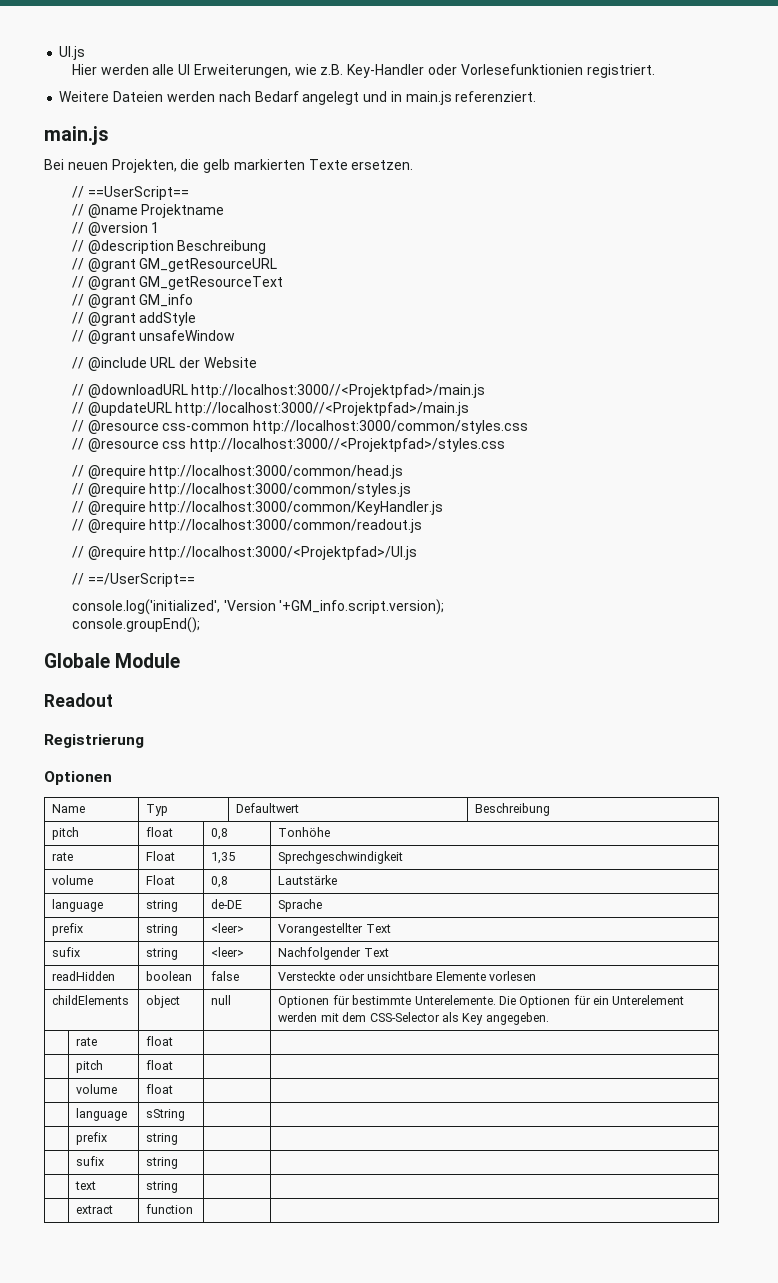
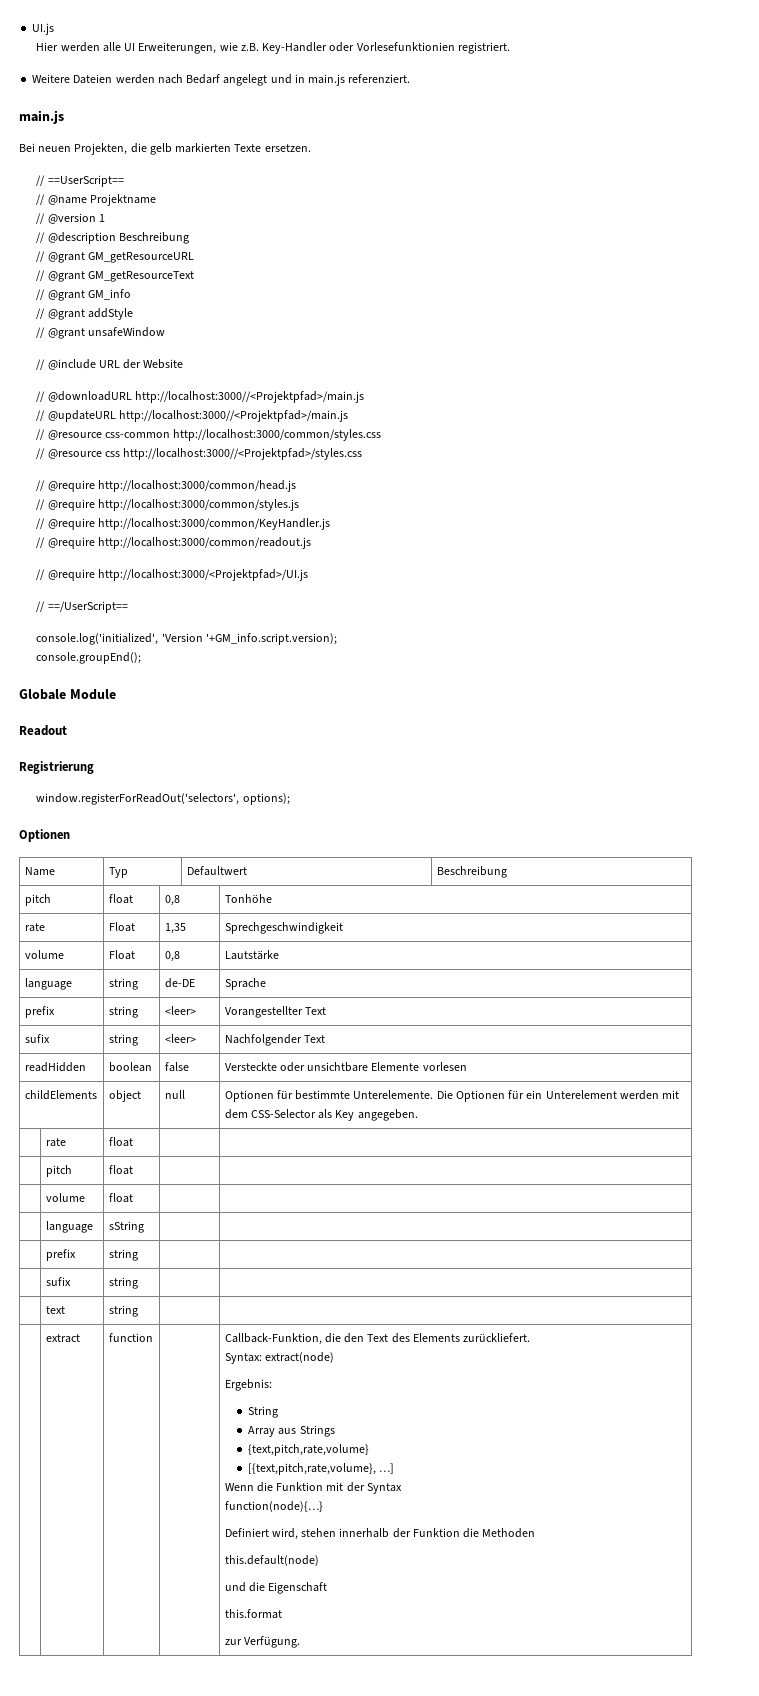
(144, 741) none -> [36,793,290,805] // window.registerForReadOut('selectors', options);
(194, 1209) none -> [224,1333,531,1345] [224,1352,334,1364] [224,1379,272,1391] [248,1406,279,1418] [248,1425,335,1437] [248,1444,370,1456] [248,1463,395,1475] [224,1482,402,1494] [224,1501,323,1512] [224,1528,536,1540] [224,1555,319,1566] [224,1582,328,1594] [224,1609,282,1619] [224,1636,300,1648] Callback-Funktion, die den Text des Elements zurückliefert. // Syntax: extract(node) // Ergebnis: // String // Array aus Strings // {text,pitch,rate,volume} // [{text,pitch,rate,volume}, …] // Wenn die Funktion mit der Syntax // function(node){…} // Definiert wird, stehen innerhalb der Funktion die Methoden // this.default(node) // und die Eigenschaft // this.format // zur Verfügung.

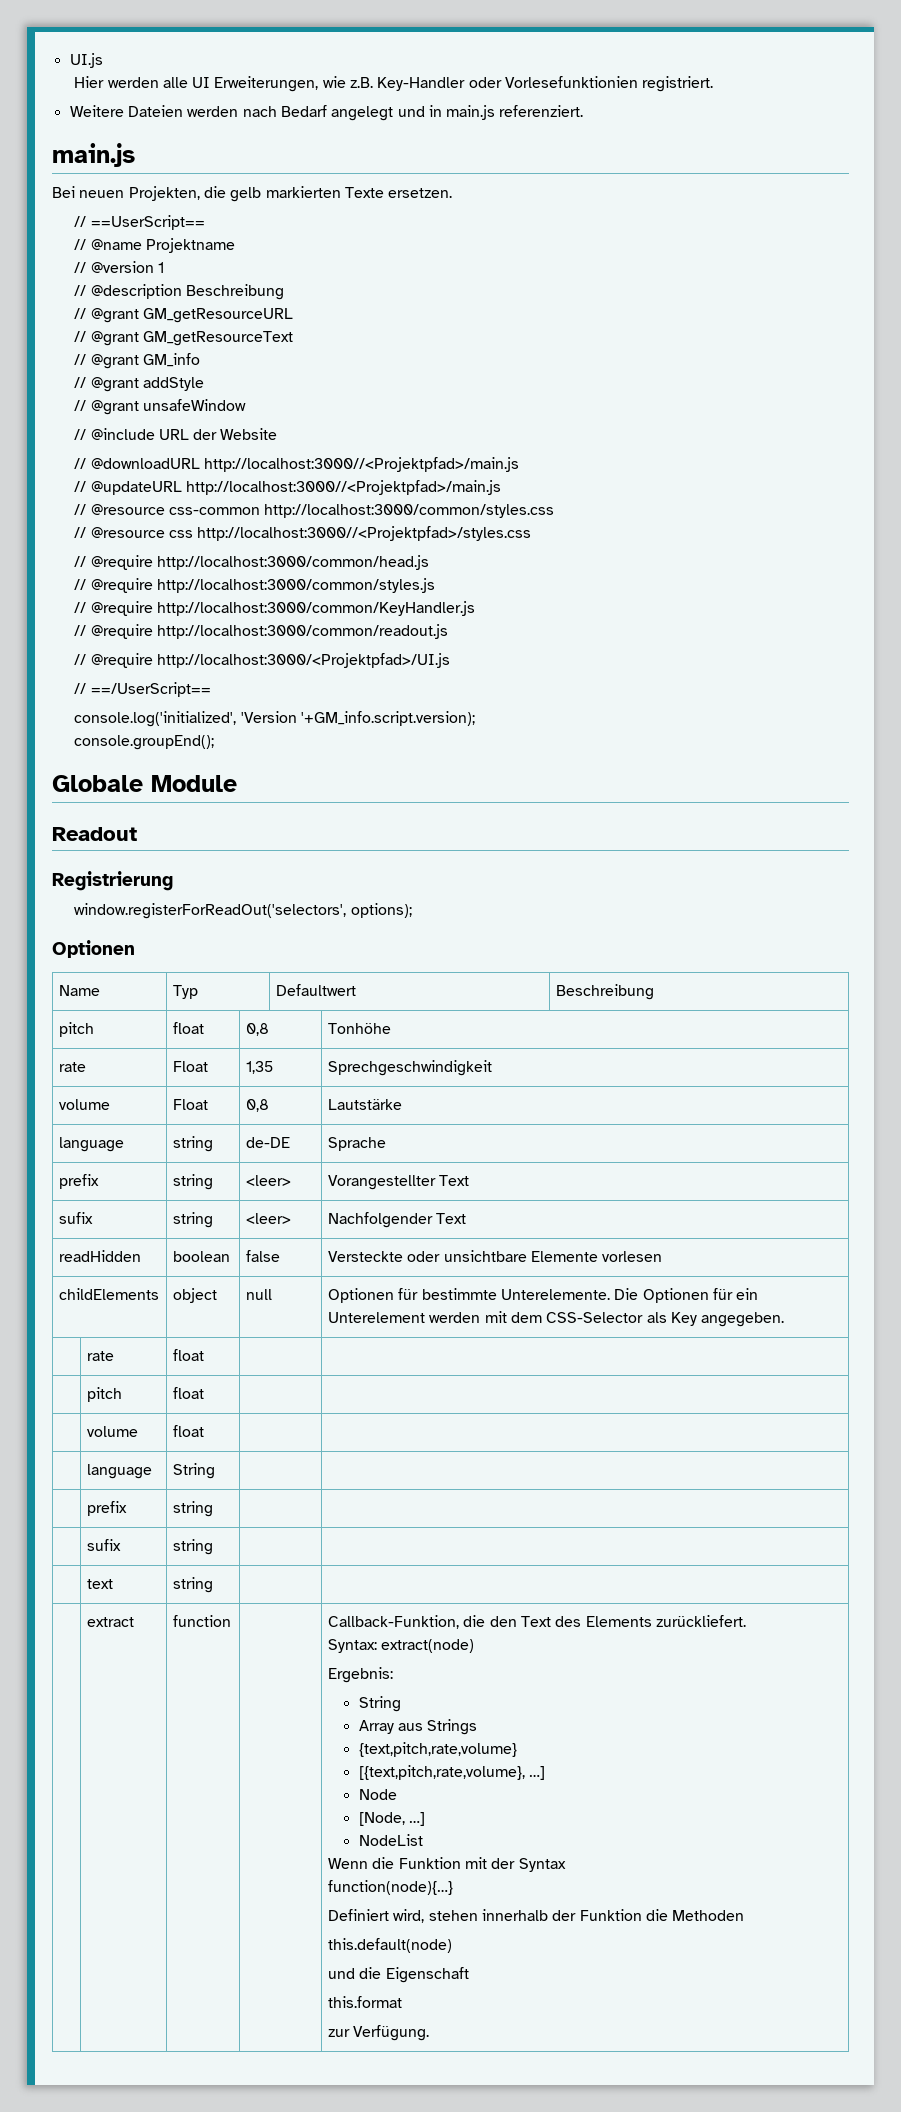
[108,1221,144,1233] sString -> [172,1463,215,1479] String
(395, 1468) none -> [358,1789,397,1800] [358,1812,426,1826] [358,1834,423,1846] // Node // [Node, …] // NodeList

